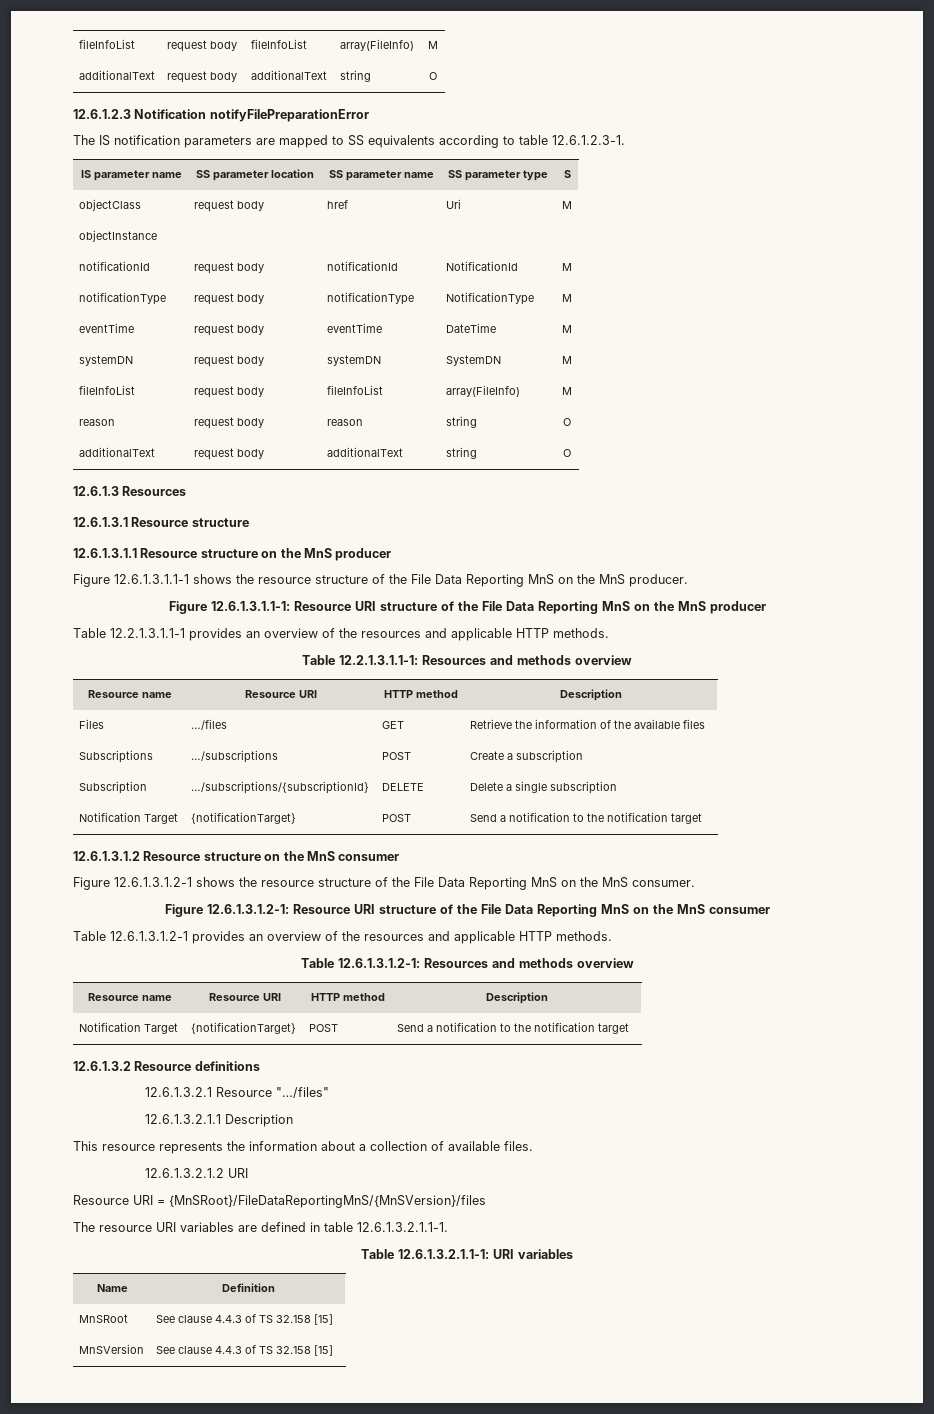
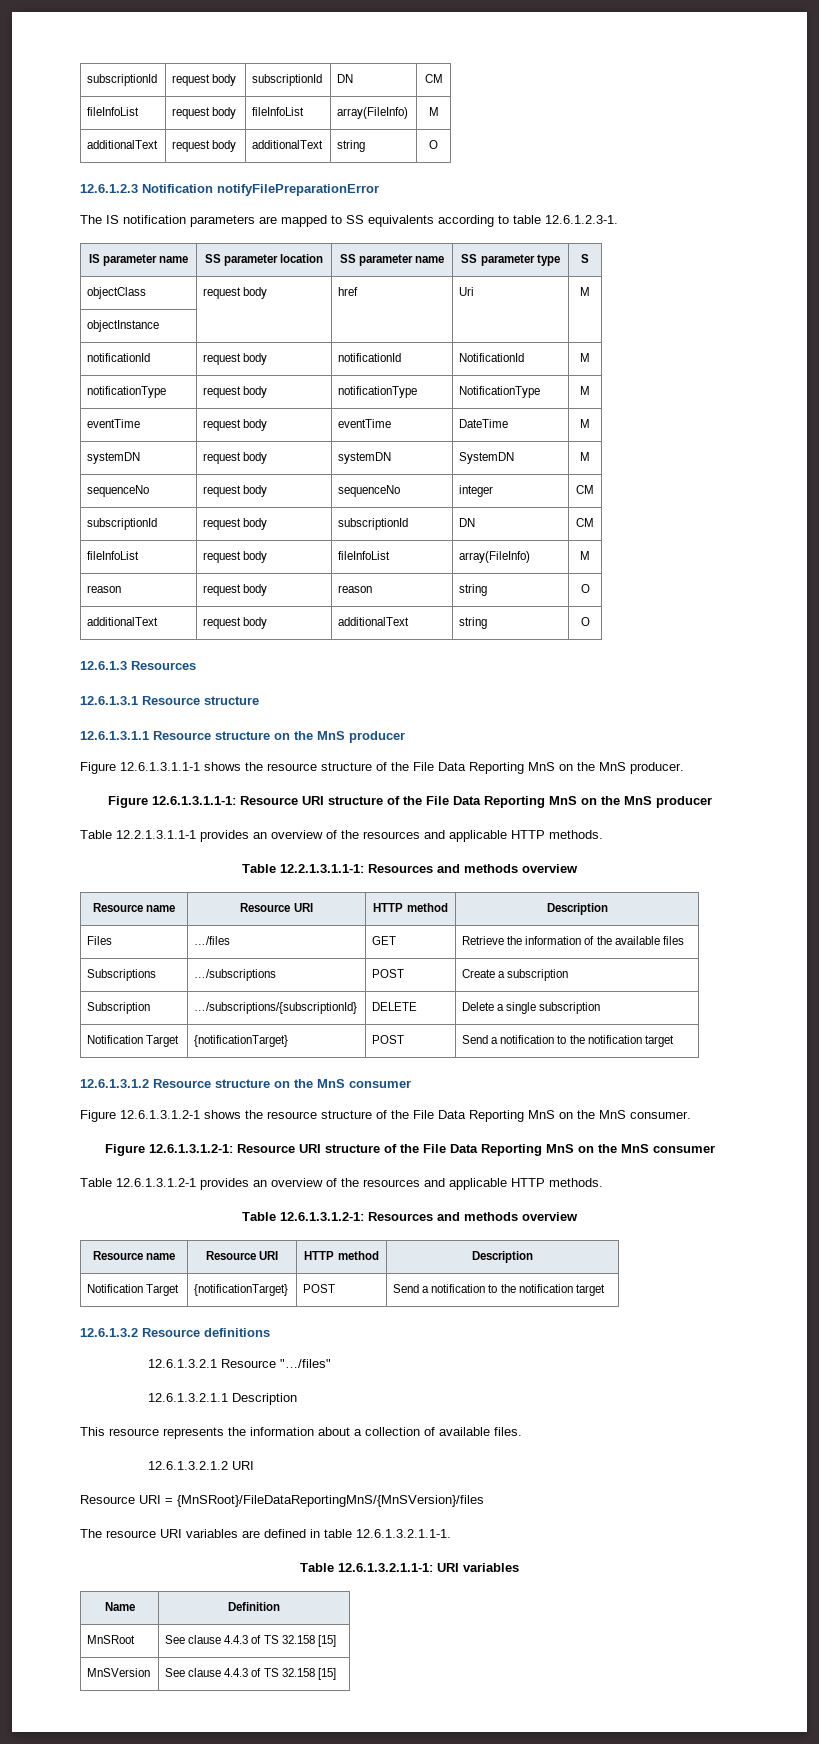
(78, 44) none -> [87,74,158,86] [172,74,237,86] [252,74,323,86] [337,74,354,83] [424,74,443,83] subscriptionId | request body | subscriptionId | DN | CM //
(572, 360) none -> [87,485,150,497] [203,485,268,497] [338,485,401,497] [459,485,494,497] [576,485,594,494] [87,518,158,530] [203,518,268,530] [338,518,409,530] [459,518,476,527] [576,518,594,527] // sequenceNo | request body | sequenceNo | integer | CM // subscriptionId | request body | subscriptionId | DN | CM

